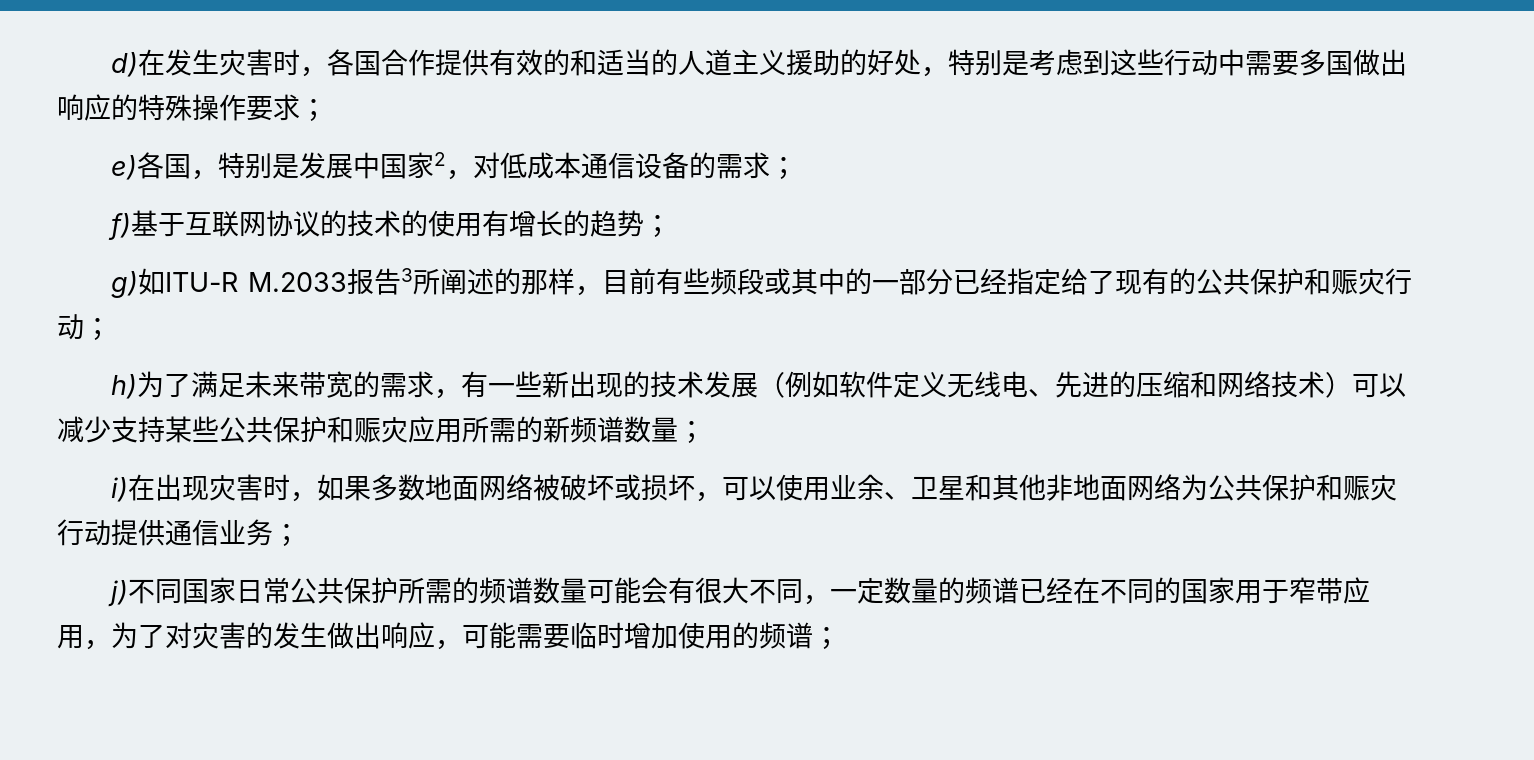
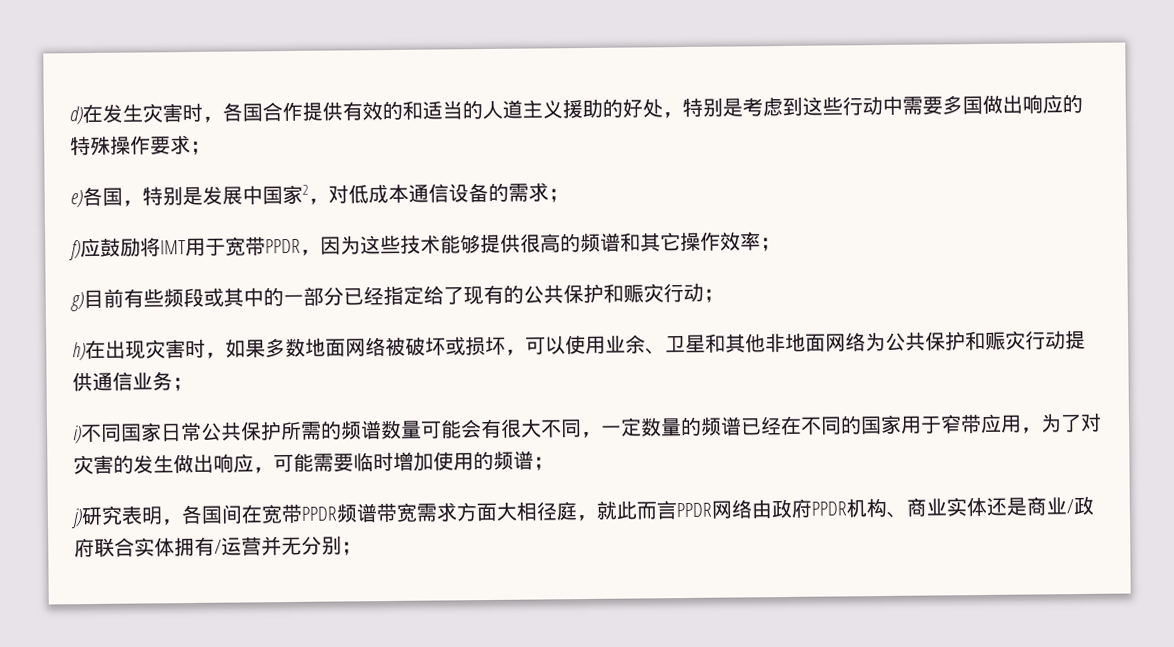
[130,210,671,238] [110,268,602,298] 基于互联网协议的技术的使用有增长的趋势； // g)如ITU-R M.2033报告3所阐述的那样， -> [80,231,781,258] [70,292,84,312] 应鼓励将IMT用于宽带PPDR，因为这些技术能够提供很高的频谱和其它操作效率； // g)
[136,371,1406,399] [57,416,705,444] [110,477,128,502] 为了满足未来带宽的需求，有一些新出现的技术发展（例如软件定义无线电、先进的压缩和网络技术）可以减少支持某些公共保护和赈灾应用所需的新频谱数量； // i) -> (86, 351) none
[107,580,128,607] j) -> [73,425,82,444] i)
(840, 638) none -> [71,495,1094,529] [74,535,362,558] // j)研究表明，各国间在宽带PPDR频谱带宽需求方面大相径庭，就此而言PPDR网络由政府PPDR机构、商业实体还是商业/政府联合实体拥有/运营并无分别；

